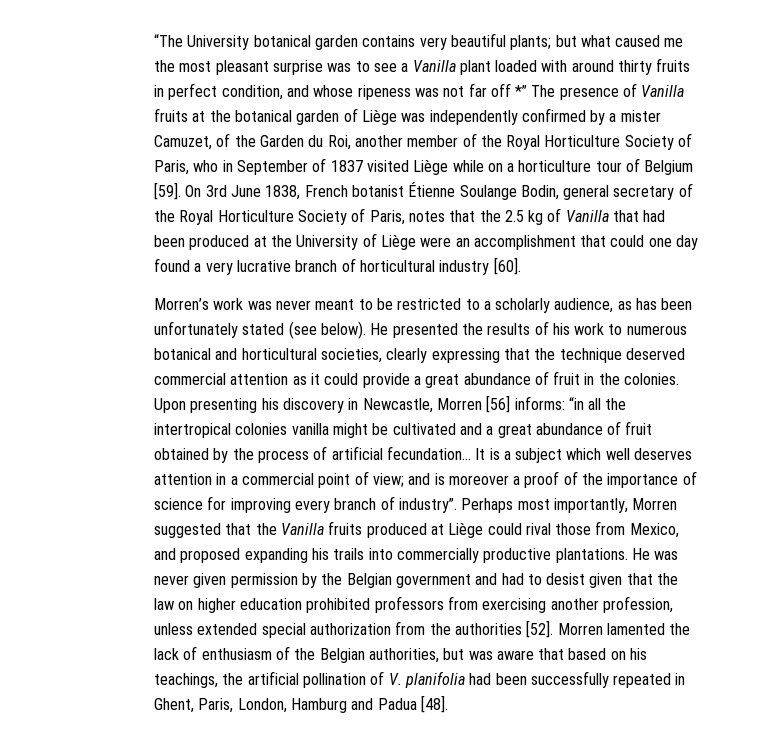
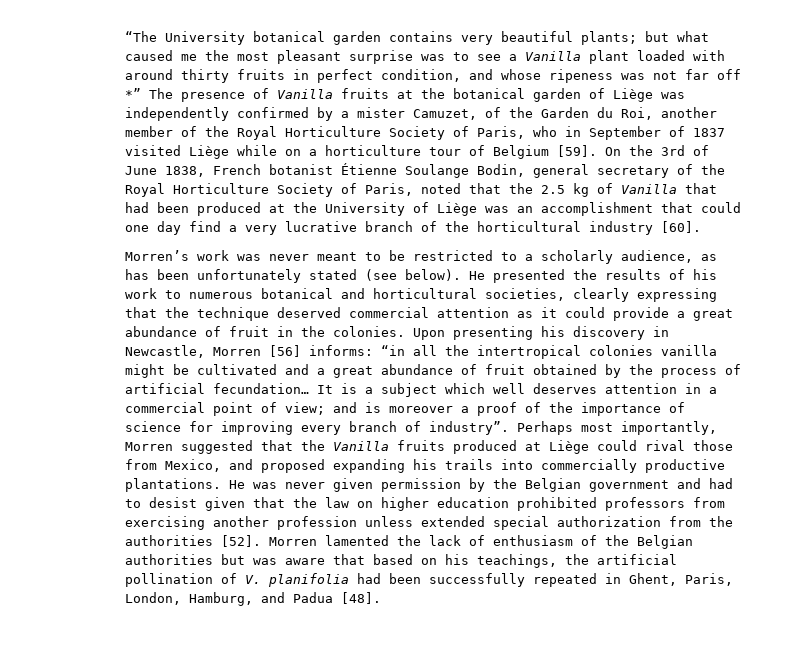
[205,185,227,197] 3rd -> [629,145,710,156] the 3rd of
[408,211,445,222] notes -> [421,183,462,194] noted
[420,237,452,247] were -> [485,206,510,213] was
[153,258,190,272] found -> [189,221,222,232] find
(356, 265) none -> [445,221,470,232] the
[602,596,673,613] profession, -> [277,516,358,530] profession
[368,648,439,663] authorities, -> [125,554,214,565] authorities
[290,698,347,713] Hamburg -> [189,592,254,606] Hamburg,

